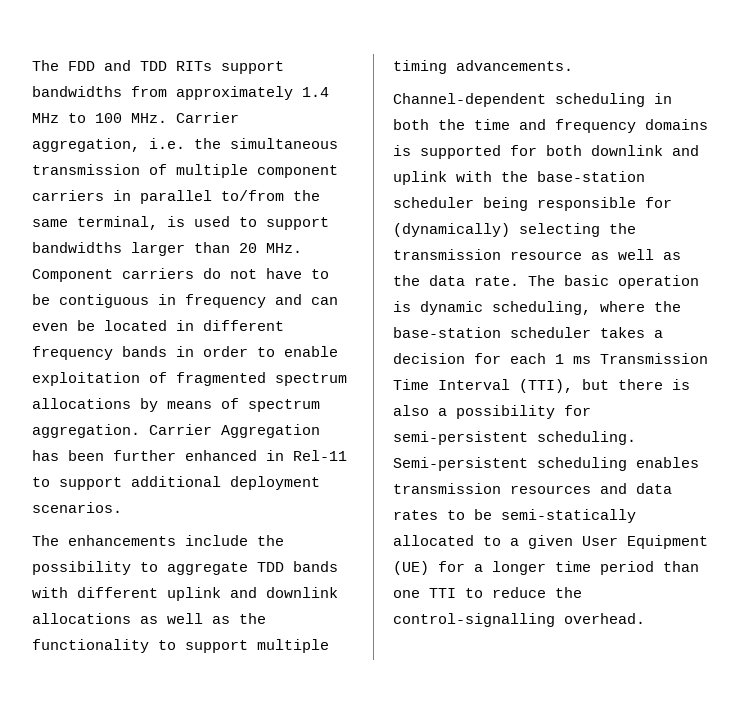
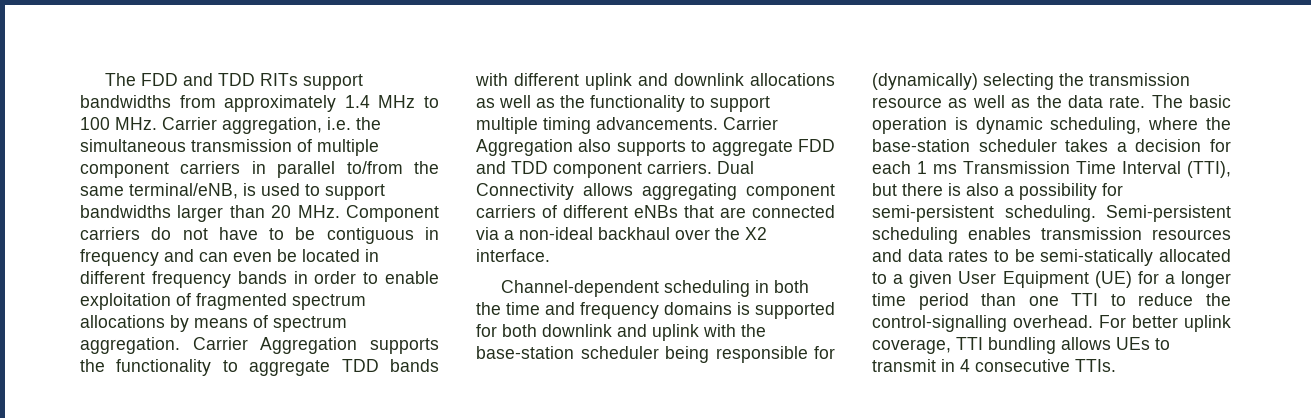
[77,216,158,230] terminal, -> [129,183,238,199] terminal/eNB,
[32,450,347,461] [32,476,320,490] [32,502,122,513] [32,535,284,546] [32,561,131,575] has been further enhanced in Rel-11 to support additional deployment scenarios. // The enhancements include the possibility -> [370,338,440,354] [80,359,212,376] supports the functionality
(573, 65) none -> [723,117,778,130] [476,139,835,156] [476,161,754,178] [476,183,835,200] [476,205,835,218] [476,227,767,240] [476,249,550,262] Carrier Aggregation also supports to aggregate FDD and TDD component carriers. Dual Connectivity allows aggregating component carriers of different eNBs that are connected via a non-ideal backhaul over the X2 interface.
(645, 618) none -> [1099,315,1231,332] [872,337,1170,354] [872,359,1116,372] For better uplink coverage, TTI bundling allows UEs to transmit in 4 consecutive TTIs.

